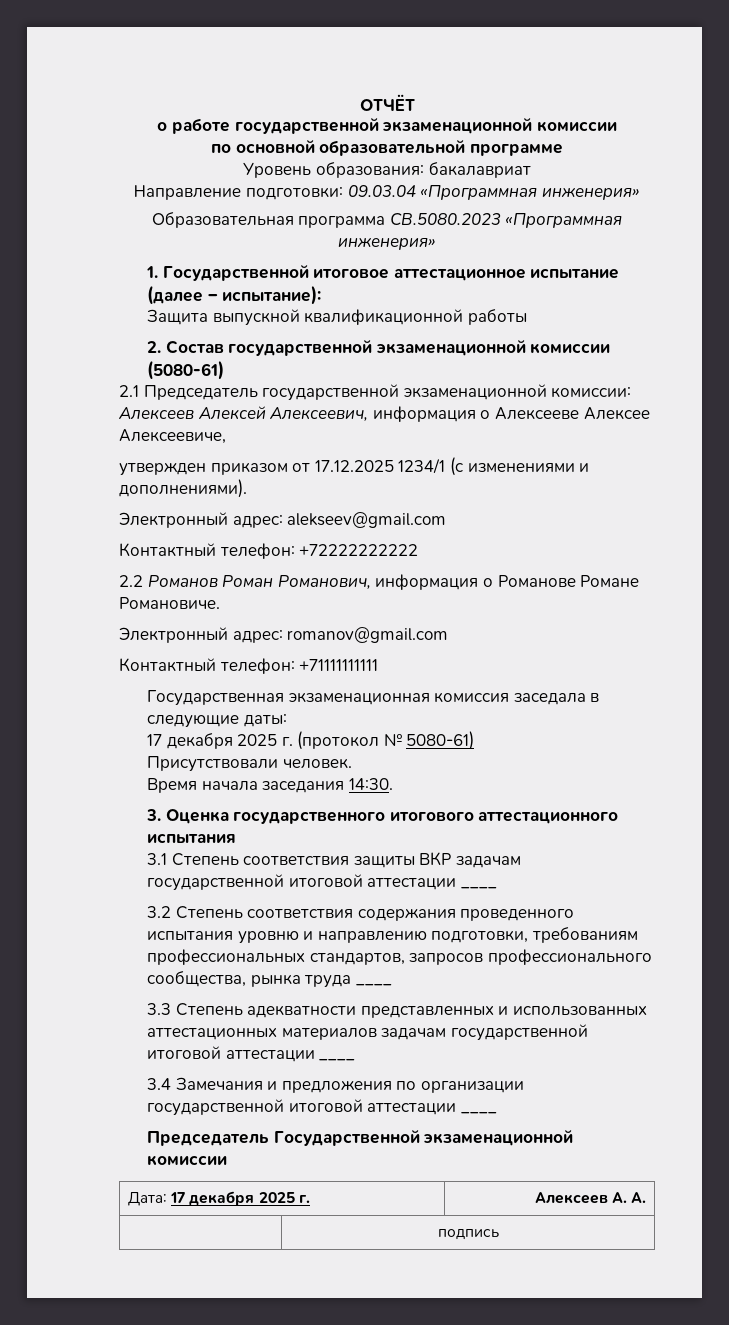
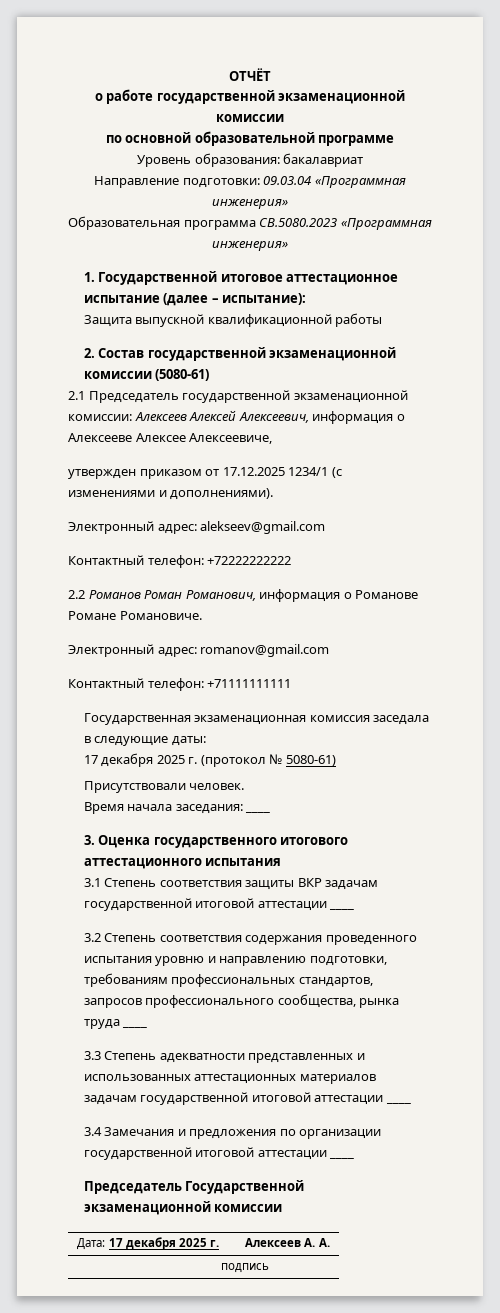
[262,778,393,793] заседания 14:30. -> [175,804,271,814] заседания: ____

